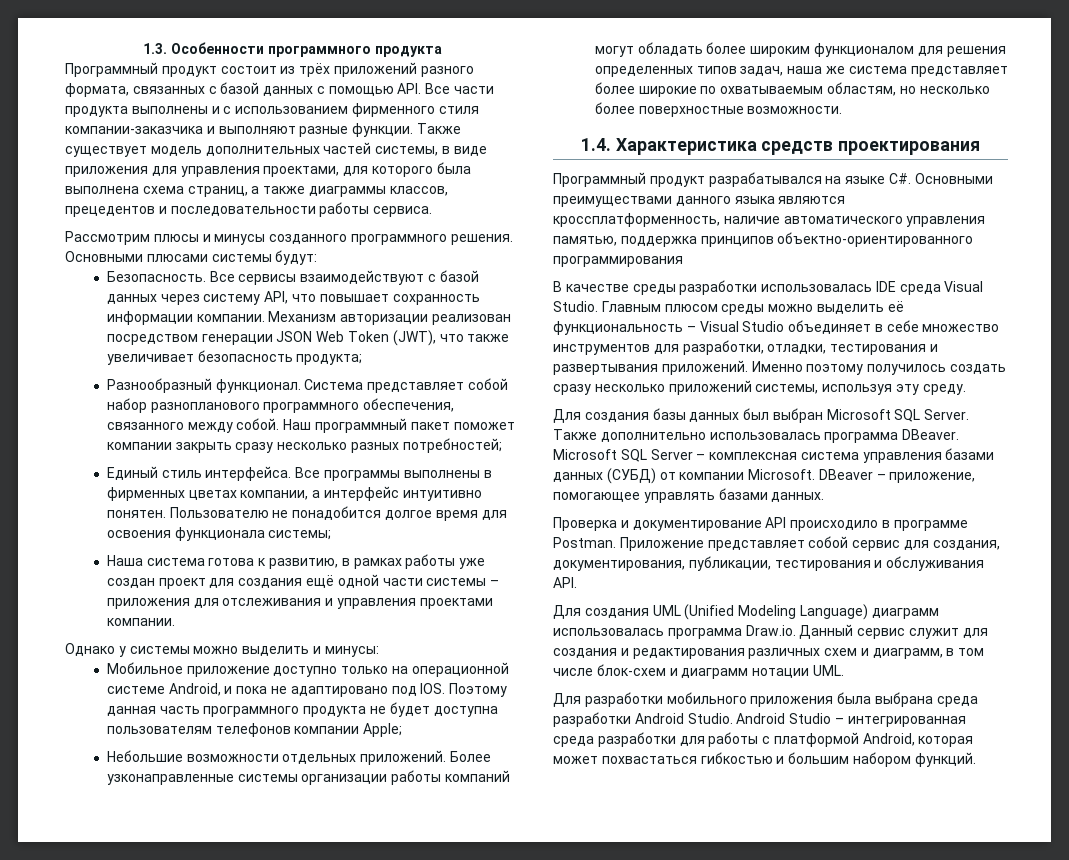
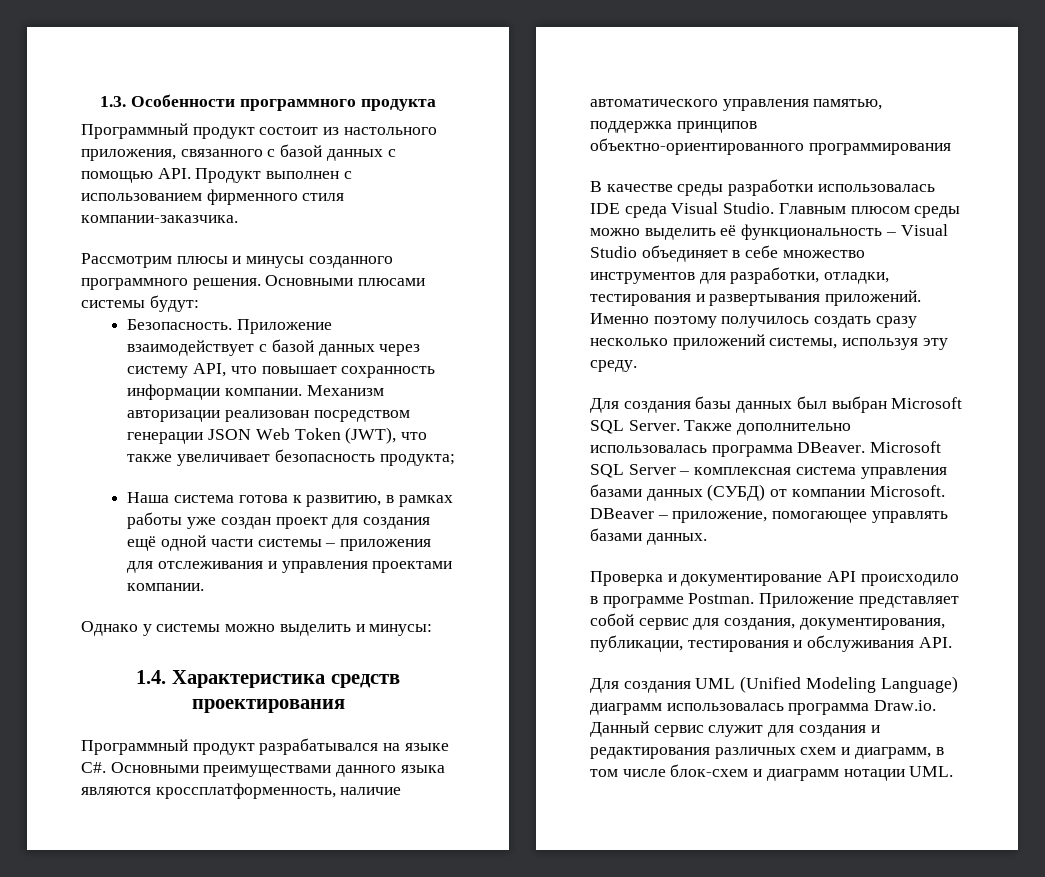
[299,62,474,77] [65,83,205,97] трёх приложений разного формата, связанных -> [343,127,437,135] [81,149,263,161] настольного приложения, связанного
[425,83,495,94] [65,103,479,117] [65,123,461,137] [65,142,487,157] [65,162,471,177] [65,186,448,197] [65,202,433,217] Все части продукта выполнены и с использованием фирменного стиля компании-заказчика и выполняют разные функции. Также существует модель дополнительных частей системы, в виде приложения для управления проектами, для которого была выполнена схема страниц, а также диаграммы классов, прецедентов и последовательности работы сервиса. -> [195,168,352,183] [81,189,345,205] [81,215,238,223] Продукт выполнен с использованием фирменного стиля компании-заказчика.
[209,270,425,285] Все сервисы взаимодействуют -> [237,319,333,334] [127,340,255,356] Приложение взаимодействует
[106,378,508,393] [106,398,455,413] [106,418,515,433] [106,438,502,453] [106,466,492,481] [106,486,482,501] [106,506,507,521] [106,527,332,541] // Разнообразный функционал. Система представляет собой набор разнопланового программного обеспечения, связанного между собой. Наш программный пакет поможет компании закрыть сразу несколько разных потребностей; // Единый стиль интерфейса. Все программы выполнены в фирменных цветах компании, а интерфейс интуитивно понятен. Пользователю не понадобится долгое время для освоения функционала системы; -> (455, 460) none
[106,662,509,677] [106,683,508,697] [106,702,498,717] [106,723,403,737] [106,750,491,765] [106,770,510,785] [594,42,1006,57] [594,66,1008,77] [594,82,990,97] [594,102,843,117] // Мобильное приложение доступно только на операционной системе Android, и пока не адаптировано под IOS. Поэтому данная часть программного продукта не будет доступна пользователям телефонов компании Apple; // Небольшие возможности отдельных приложений. Более узконаправленные системы организации работы компаний могут обладать более широким функционалом для решения определенных типов задач, наша же система представляет более широкие по охватываемым областям, но несколько более поверхностные возможности. -> (433, 630) none
[553,692,978,707] [553,712,966,727] [553,732,974,747] [553,752,976,767] // Для разработки мобильного приложения была выбрана среда разработки Android Studio. Android Studio – интегрированная среда разработки для работы с платформой Android, которая может похвастаться гибкостью и большим набором функций. -> (954, 771) none

